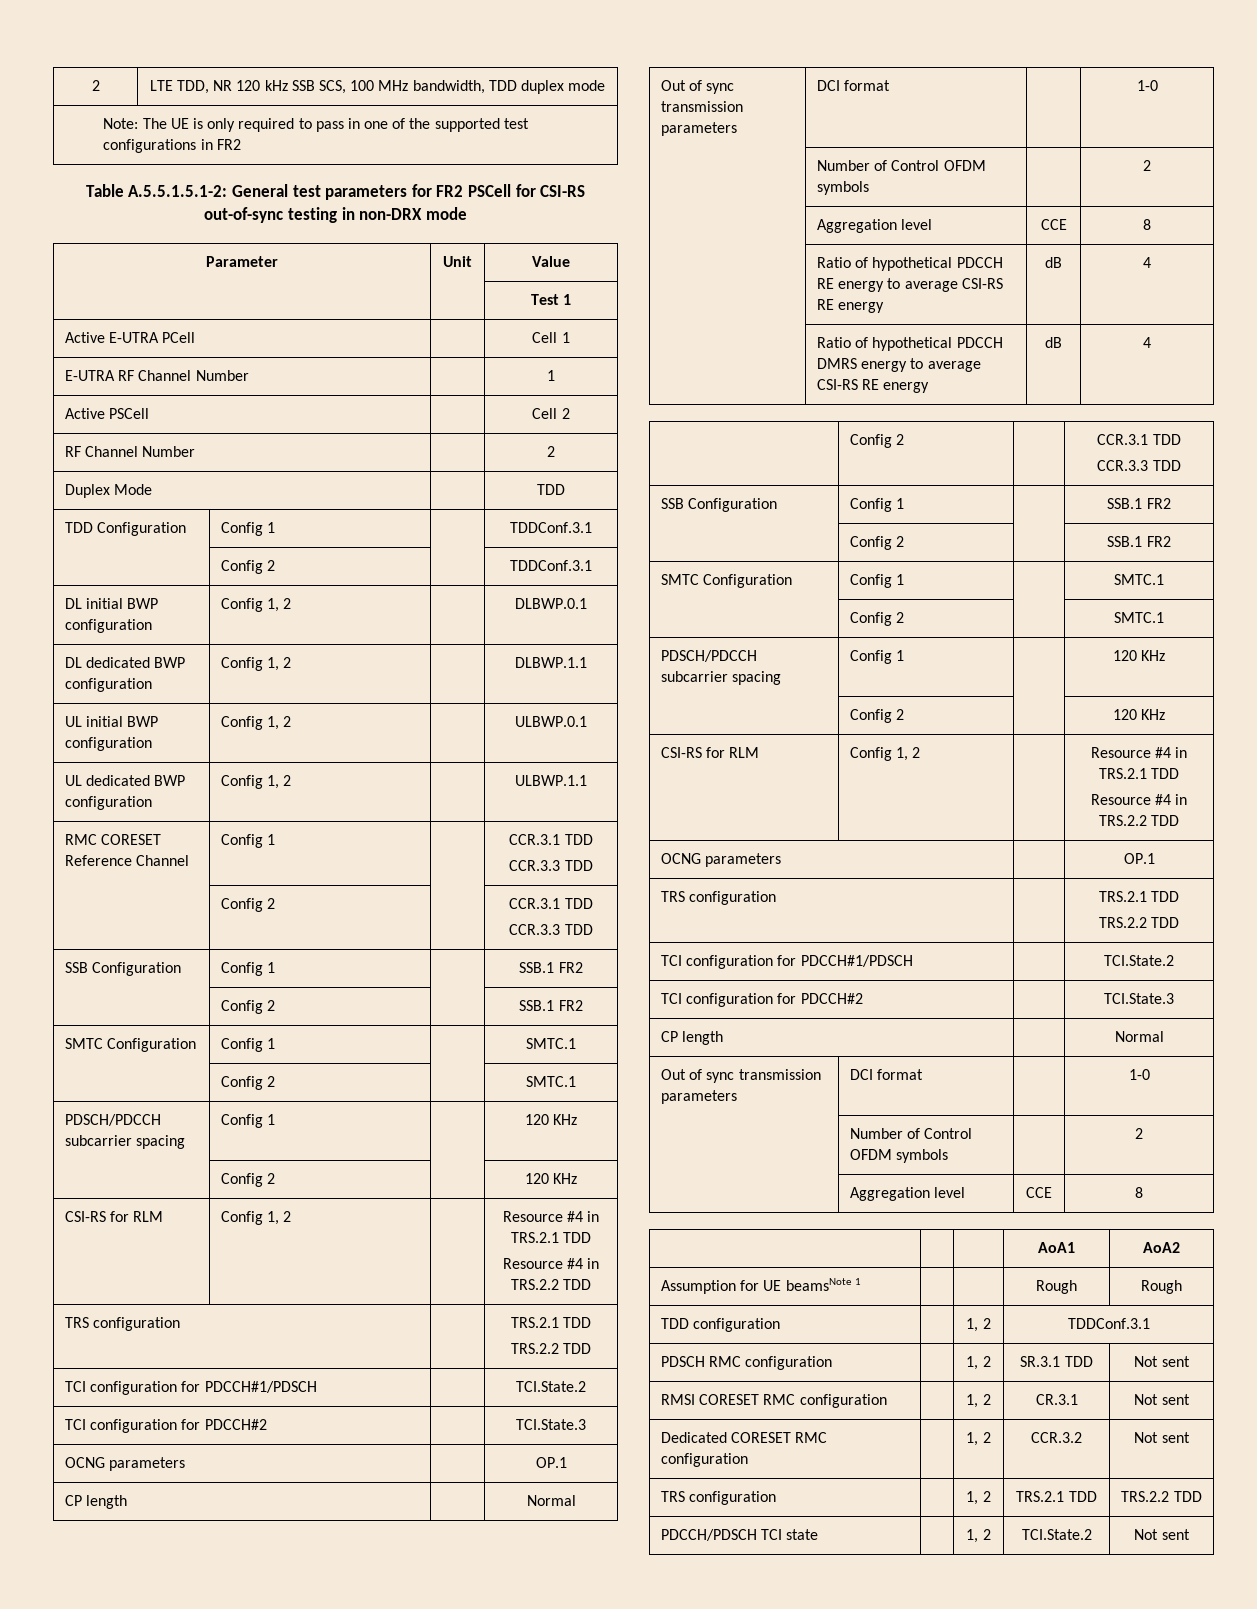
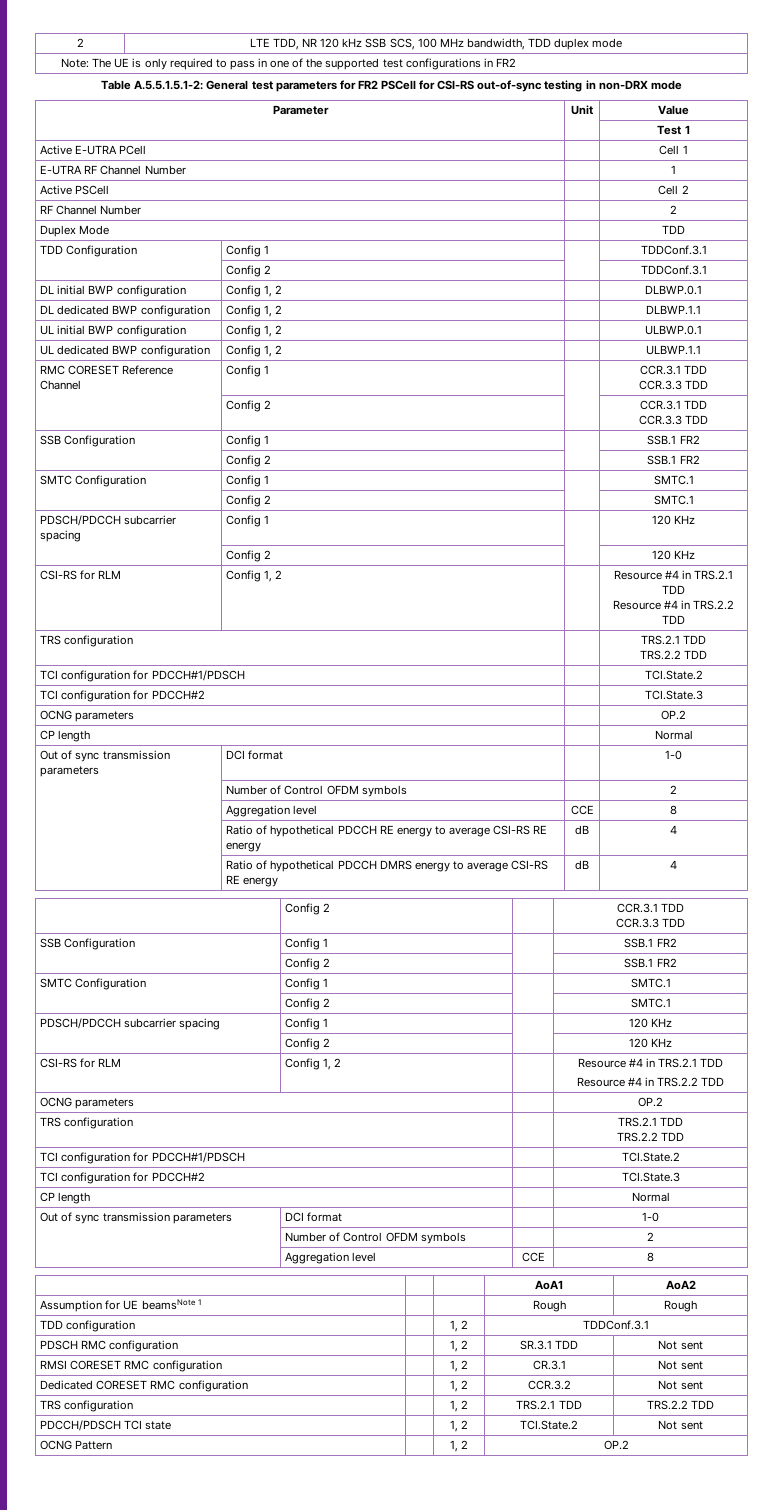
[535,1457,567,1468] OP.1 -> [661,710,686,720] OP.2
[1123,853,1155,864] OP.1 -> [638,1097,663,1107] OP.2
(1190, 1534) none -> [40,1440,113,1450] [449,1440,469,1452] [603,1440,629,1450] // OCNG Pattern | | 1, 2 | OP.2

